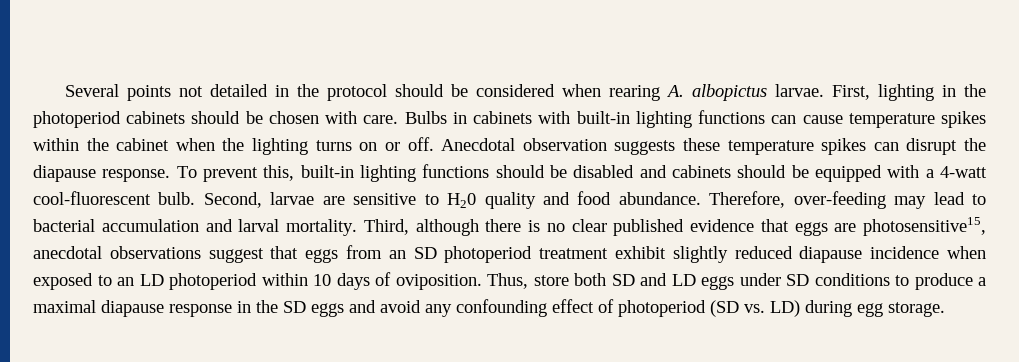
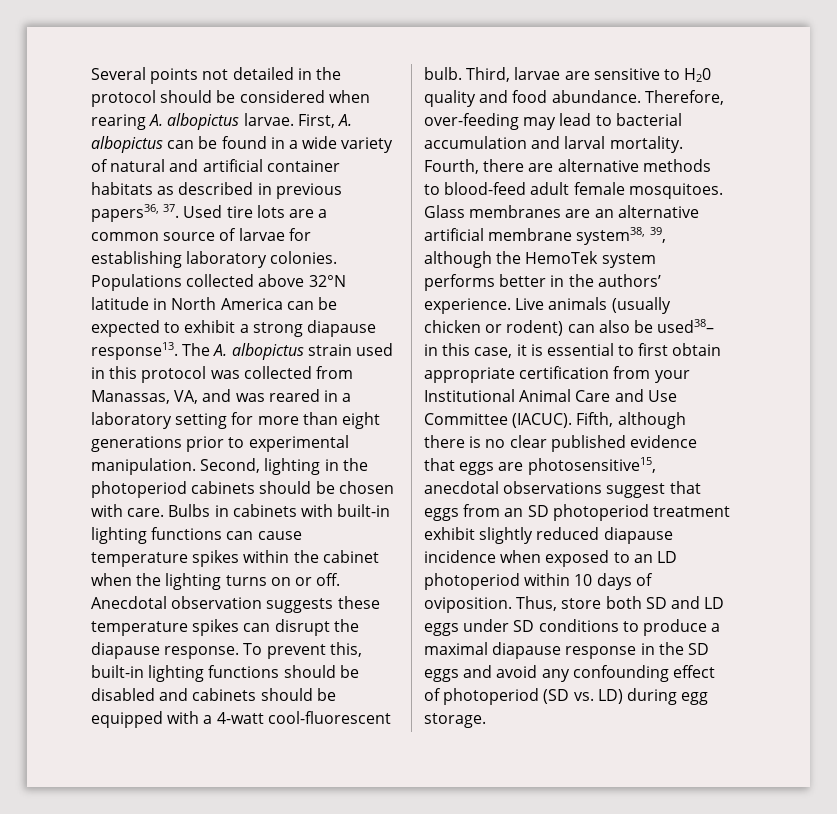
(870, 92) none -> [337,114,352,126] [91,136,394,153] [91,159,340,172] [91,182,342,199] [91,204,328,222] [91,228,311,241] [91,251,338,268] [91,274,346,291] [91,297,337,310] [91,320,376,337] [91,342,393,360] [91,366,353,383] [91,389,352,404] [91,412,380,429] [91,435,349,452] [91,458,261,475] A. albopictus can be found in a wide variety of natural and artificial container habitats as described in previous papers36, 37. Used tire lots are a common source of larvae for establishing laboratory colonies. Populations collected above 32°N latitude in North America can be expected to exhibit a strong diapause response13. The A. albopictus strain used in this protocol was collected from Manassas, VA, and was reared in a laboratory setting for more than eight generations prior to experimental manipulation. Second,
[203,192,262,208] Second, -> [466,67,511,82] Third,
[363,219,409,235] Third, -> [424,159,711,174] [424,182,723,199] [424,205,699,218] [424,227,666,245] [424,251,656,268] [424,274,661,291] [424,297,671,314] [424,319,715,336] [424,343,722,358] [424,366,690,383] [424,389,677,402] [424,412,614,428] Fourth, there are alternative methods to blood-feed adult female mosquitoes. Glass membranes are an alternative artificial membrane system38, 39, although the HemoTek system performs better in the authors’ experience. Live animals (usually chicken or rodent) can also be used38– in this case, it is essential to first obtain appropriate certification from your Institutional Animal Care and Use Committee (IACUC). Fifth,

